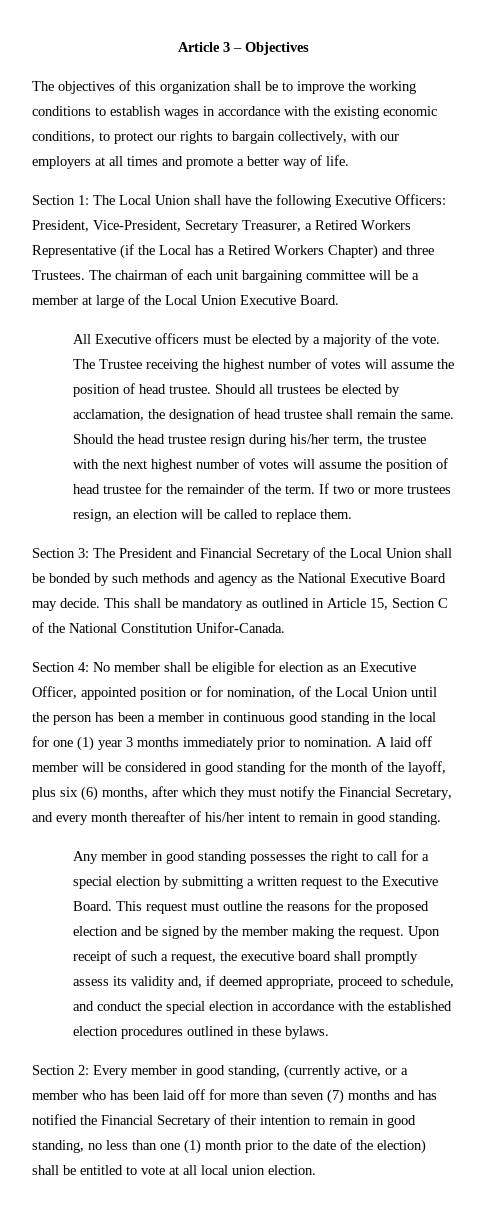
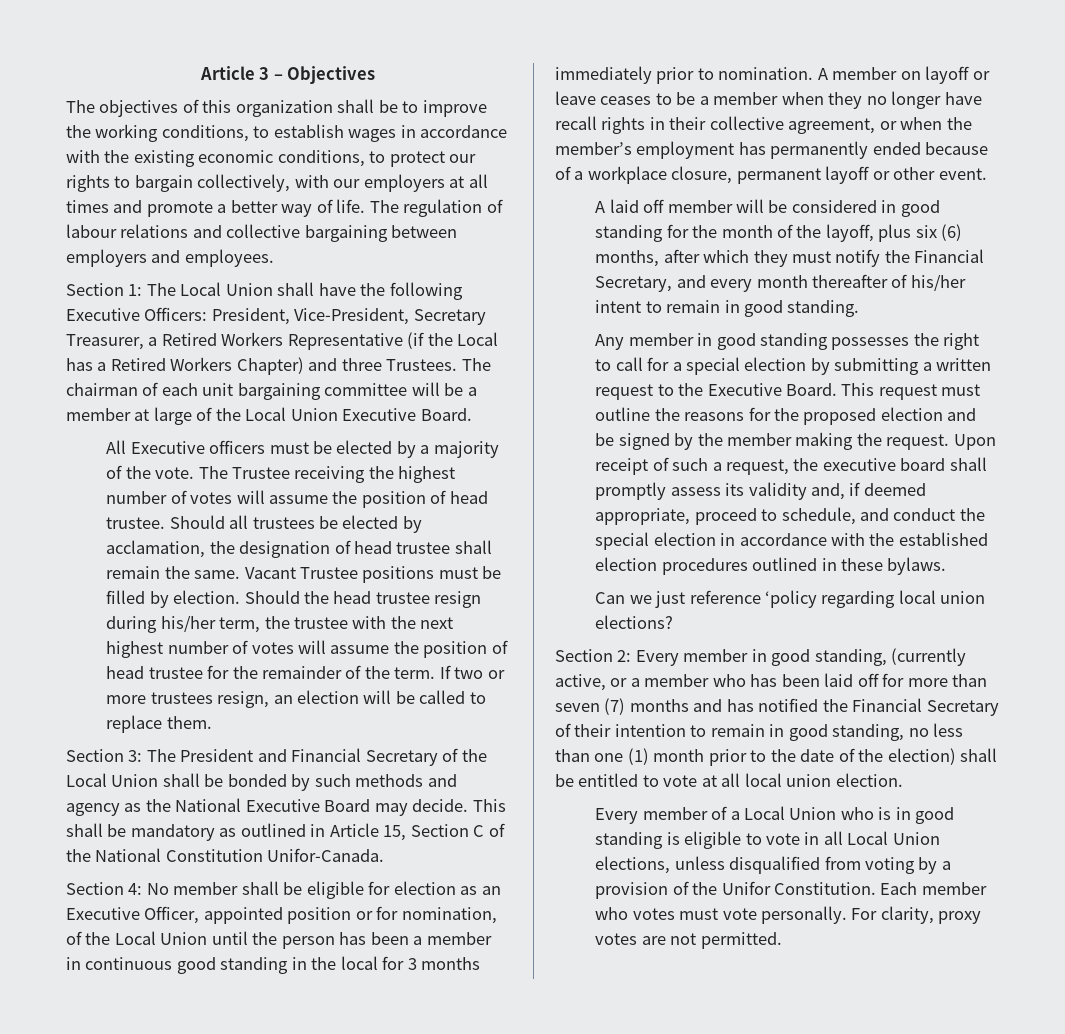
[32,106,91,116] conditions -> [161,125,249,142] conditions,
(349, 160) none -> [369,199,503,217] [66,224,458,242] [66,249,274,267] The regulation of labour relations and collective bargaining between employers and employees.
(454, 415) none -> [244,566,502,583] [106,590,241,608] Vacant Trustee positions must be filled by election.
[53,736,122,751] one (1) year -> (405, 963) none
(387, 742) none -> [832,66,990,84] [555,91,982,109] [555,116,972,134] [555,141,989,159] [555,166,987,184] [595,201,606,213] member on layoff or leave ceases to be a member when they no longer have recall rights in their collective agreement, or when the member’s employment has permanently ended because of a workplace closure, permanent layoff or other event. // A
(329, 1032) none -> [595,590,986,608] [595,615,674,629] // Can we just reference ‘policy regarding local union elections?
(316, 1170) none -> [595,806,955,824] [595,831,940,849] [595,856,951,874] [595,881,987,899] [595,906,982,924] [595,932,782,949] // Every member of a Local Union who is in good standing is eligible to vote in all Local Union elections, unless disqualified from voting by a provision of the Unifor Constitution. Each member who votes must vote personally. For clarity, proxy votes are not permitted.

